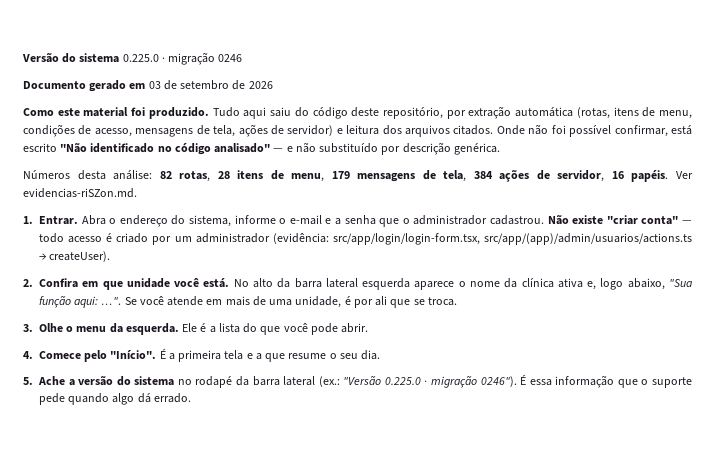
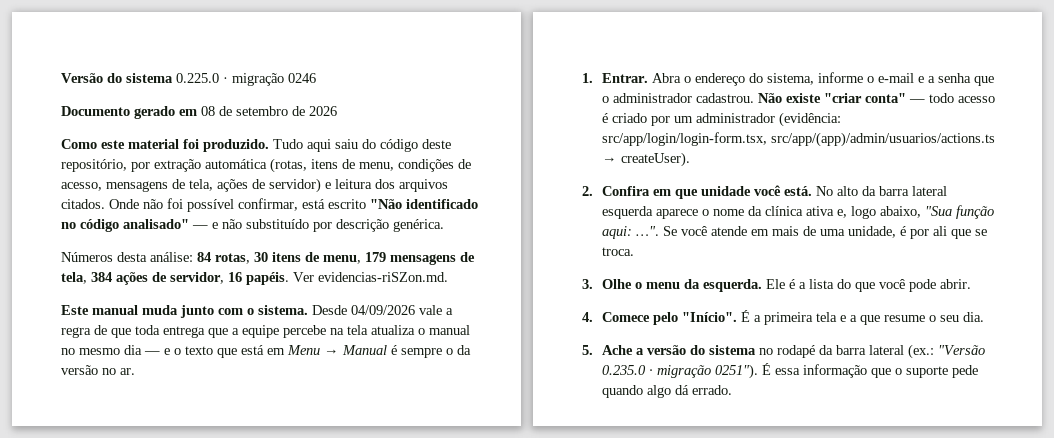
[148,81,161,89] 03 -> [201,106,215,116] 08
[159,171,230,182] 82 rotas, 28 -> [197,252,268,264] 84 rotas, 30
(137, 193) none -> [61,305,453,318] [61,325,470,338] [61,345,471,358] [61,365,135,375] // Este manual muda junto com o sistema. Desde 04/09/2026 vale a regra de que toda entrega que a equipe percebe na tela atualiza o manual no mesmo dia — e o texto que está em Menu → Manual é sempre o da versão no ar.
[384,375,517,388] 0.225.0 · migração 0246"). -> [602,364,759,379] 0.235.0 · migração 0251").

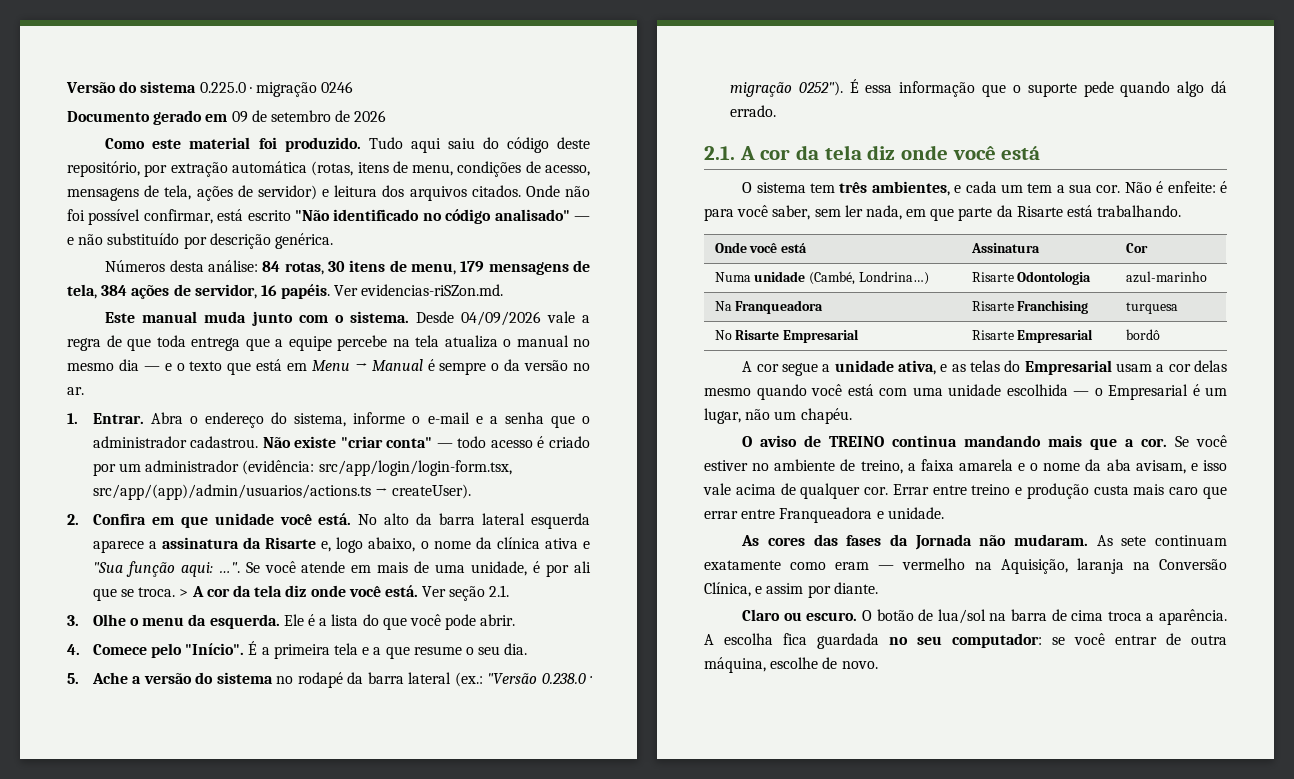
[201,106,215,116] 08 -> [231,111,248,123] 09
(699, 214) none -> [148,537,416,553] a assinatura da Risarte e, logo abaixo,
[837,206,922,219] e, logo abaixo, -> [583,541,590,549] e
(635, 251) none -> [179,585,510,601] > A cor da tela diz onde você está. Ver seção 2.1.
[602,364,759,379] 0.235.0 · migração 0251"). -> [541,673,593,684] [729,81,843,97] 0.238.0 · migração 0252").
(733, 390) none -> [704,145,1041,160] [742,181,1227,196] [704,205,1182,221] [714,242,808,253] [970,243,1040,253] [1125,243,1148,253] [714,271,929,285] [971,271,1092,285] [1125,271,1207,283] [714,300,824,314] [971,300,1089,314] [1125,302,1178,314] [714,329,860,343] [971,329,1094,343] [1125,329,1160,340] [742,360,1227,376] [704,384,1227,400] [704,408,852,424] [742,435,1227,450] [704,459,1227,474] [703,483,1227,499] [704,507,944,523] [741,534,1227,550] [704,558,1227,574] [704,582,878,598] [742,609,1227,625] [704,633,1227,649] [704,657,878,673] // 2.1. A cor da tela diz onde você está // O sistema tem três ambientes, e cada um tem a sua cor. Não é enfeite: é para você saber, sem ler nada, em que parte da Risarte está trabalhando. // Onde você está | Assinatura | Cor // Numa unidade (Cambé, Londrina…) | Risarte Odontologia | azul-marinho // Na Franqueadora | Risarte Franchising | turquesa // No Risarte Empresarial | Risarte Empresarial | bordô // A cor segue a unidade ativa, e as telas do Empresarial usam a cor delas mesmo quando você está com uma unidade escolhida — o Empresarial é um lugar, não um chapéu. // O aviso de TREINO continua mandando mais que a cor. Se você estiver no ambiente de treino, a faixa amarela e o nome da aba avisam, e isso vale acima de qualquer cor. Errar entre treino e produção custa mais caro que errar entre Franqueadora e unidade. // As cores das fases da Jornada não mudaram. As sete continuam exatamente como eram — vermelho na Aquisição, laranja na Conversão Clínica, e assim por diante. // Claro ou escuro. O botão de lua/sol na barra de cima troca a aparência. A escolha fica guardada no seu computador: se você entrar de outra máquina, escolhe de novo.

